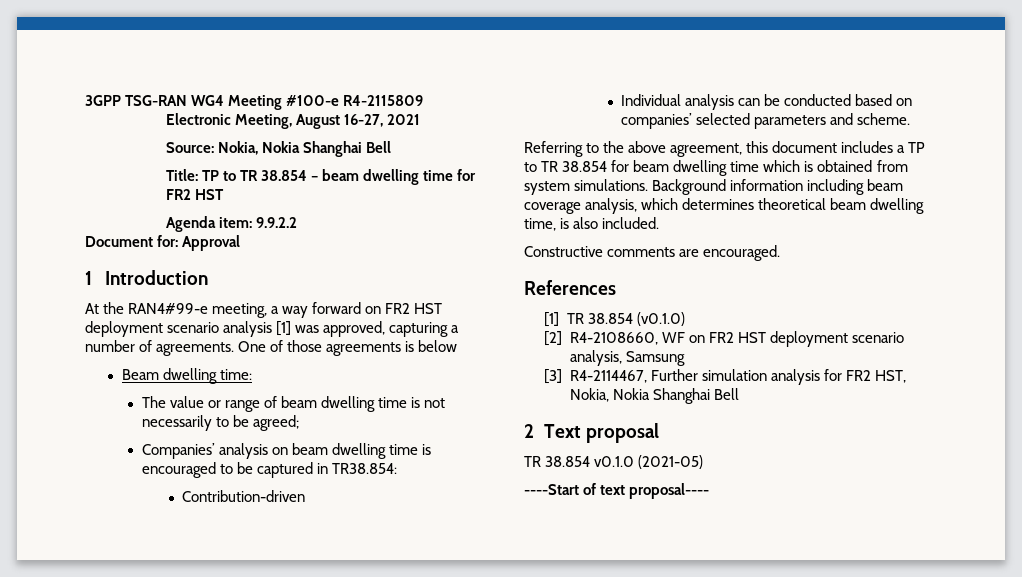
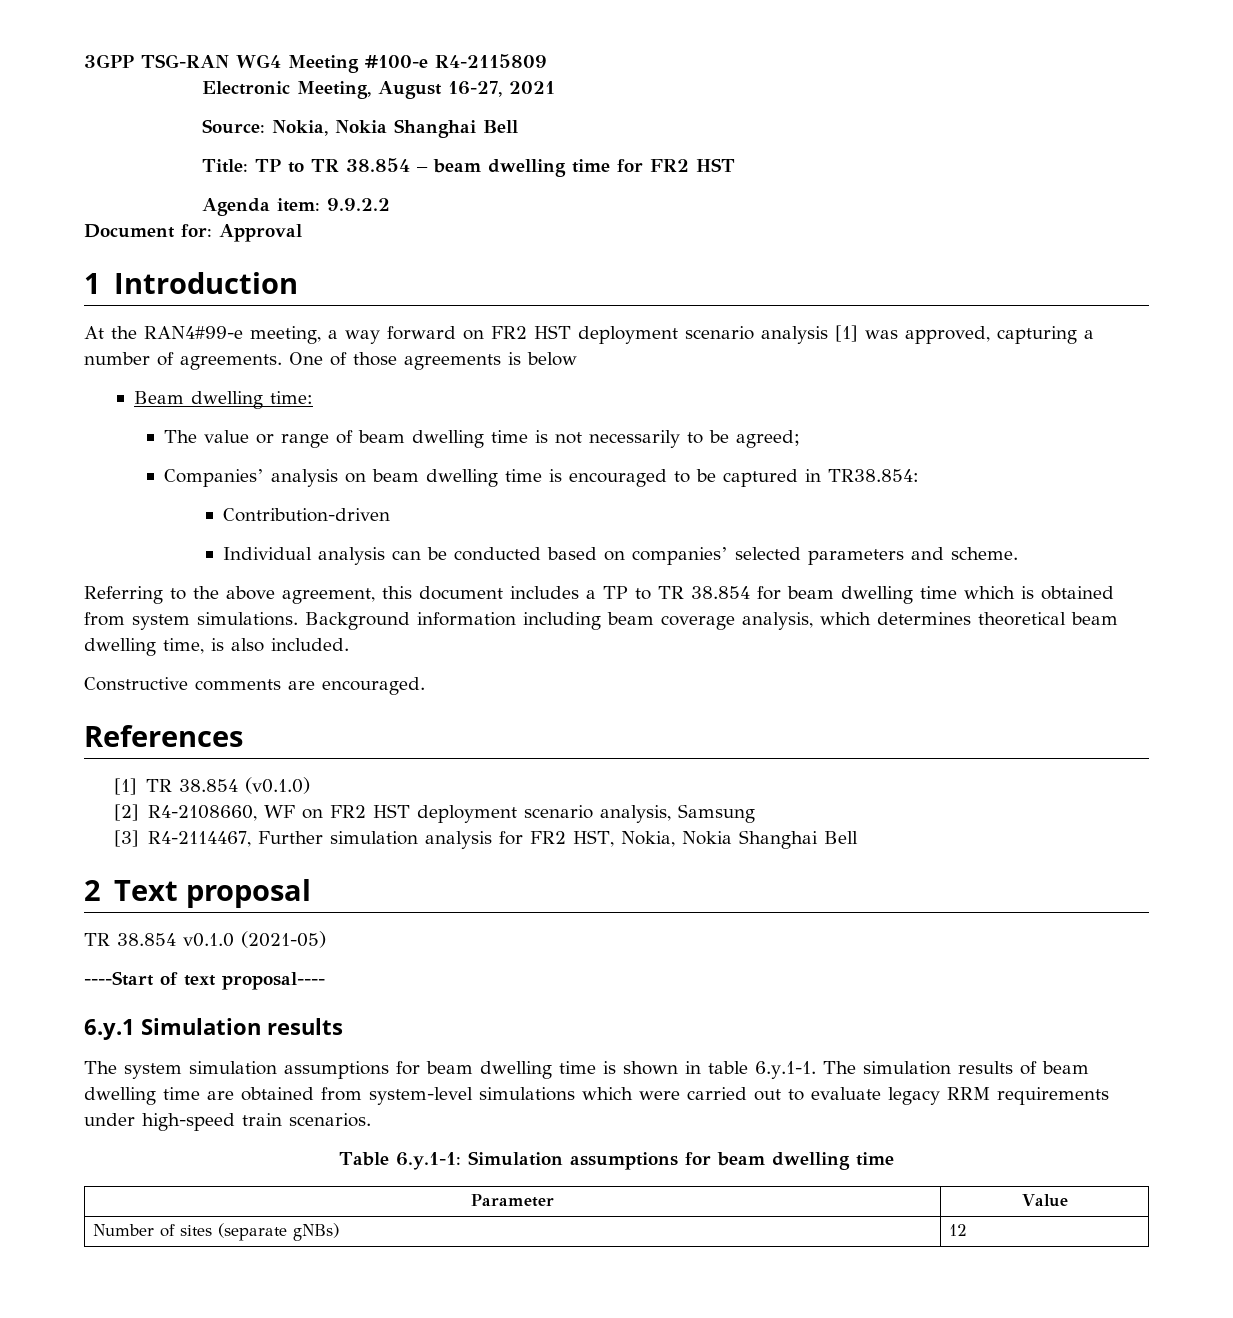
(710, 491) none -> [84,1018,343,1040] [84,1061,1089,1079] [84,1087,1109,1105] [84,1113,371,1131] [339,1151,894,1170] [471,1194,554,1207] [1021,1194,1068,1207] [92,1223,339,1241] [948,1224,967,1236] // 6.y.1 Simulation results // The system simulation assumptions for beam dwelling time is shown in table 6.y.1-1. The simulation results of beam dwelling time are obtained from system-level simulations which were carried out to evaluate legacy RRM requirements under high-speed train scenarios. // Table 6.y.1-1: Simulation assumptions for beam dwelling time // Parameter | Value // Number of sites (separate gNBs) | 12

